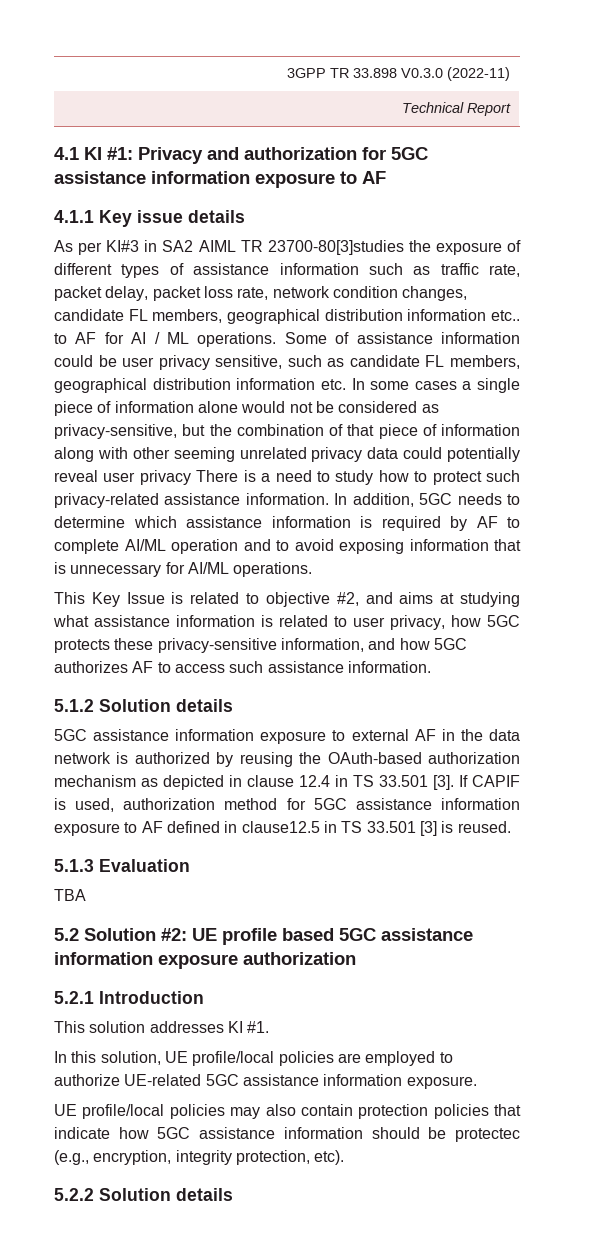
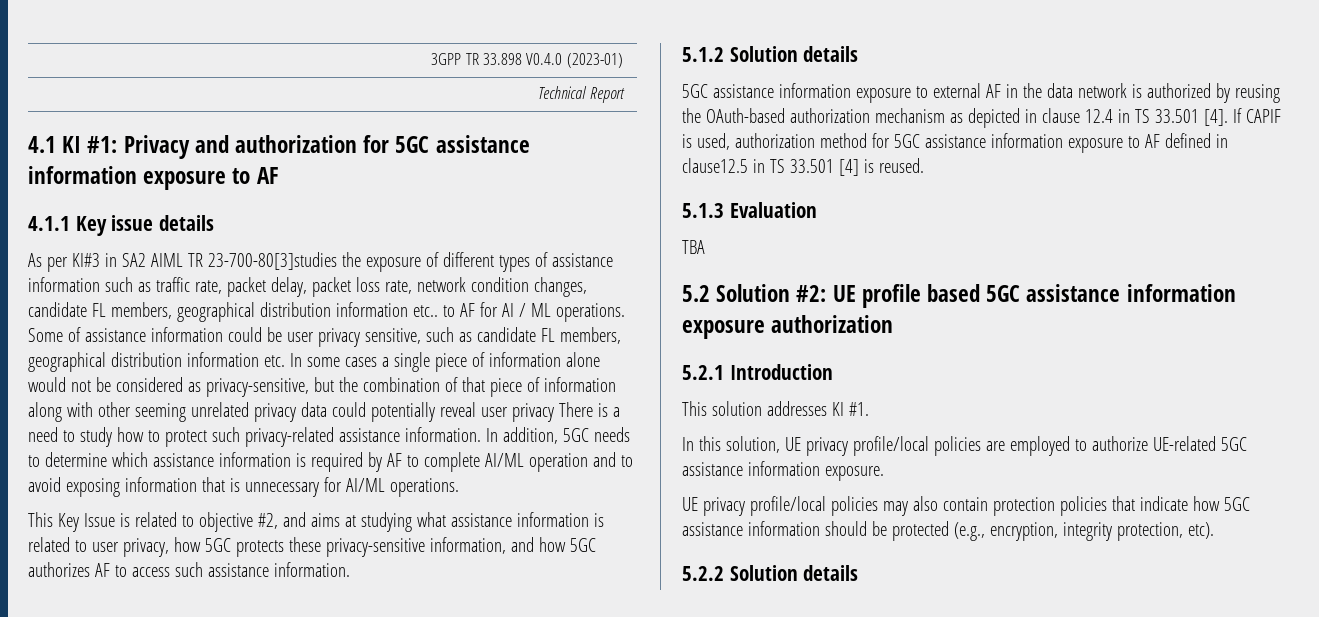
[401,67,511,81] V0.3.0 (2022-11) -> [526,53,623,68] V0.4.0 (2023-01)
[267,240,404,255] 23700-80[3]studies -> [207,252,337,270] 23-700-80[3]studies
[433,775,454,790] [3]. -> [1203,109,1228,126] [4].
[419,821,437,836] [3] -> [838,159,859,176] [4]
(188, 1057) none -> [805,437,848,456] privacy
(77, 1110) none -> [702,497,745,516] privacy
[455,1128,520,1142] protectec -> [891,521,949,541] protected

